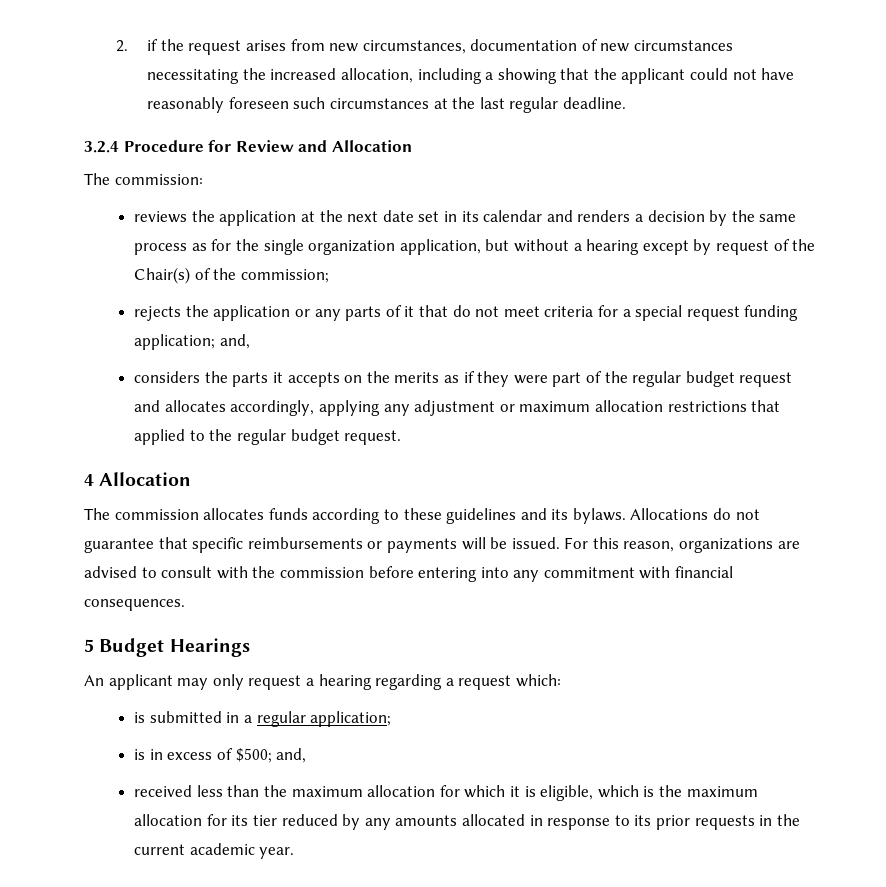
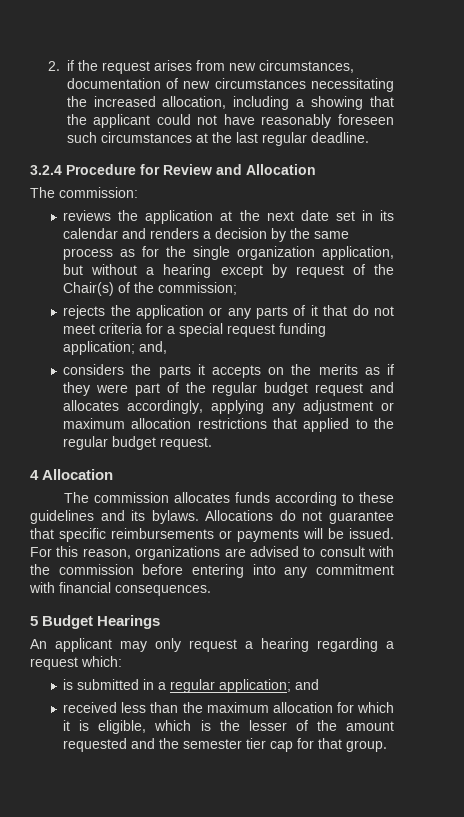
[134,748,307,763] // is in excess of $500; and, -> [295,679,320,690] and
[686,786,758,797] [134,814,800,830] [134,843,295,859] maximum allocation for its tier reduced by any amounts allocated in response to its prior requests in the current academic year. -> [248,720,395,731] [63,738,388,752] lesser of the amount requested and the semester tier cap for that group.

